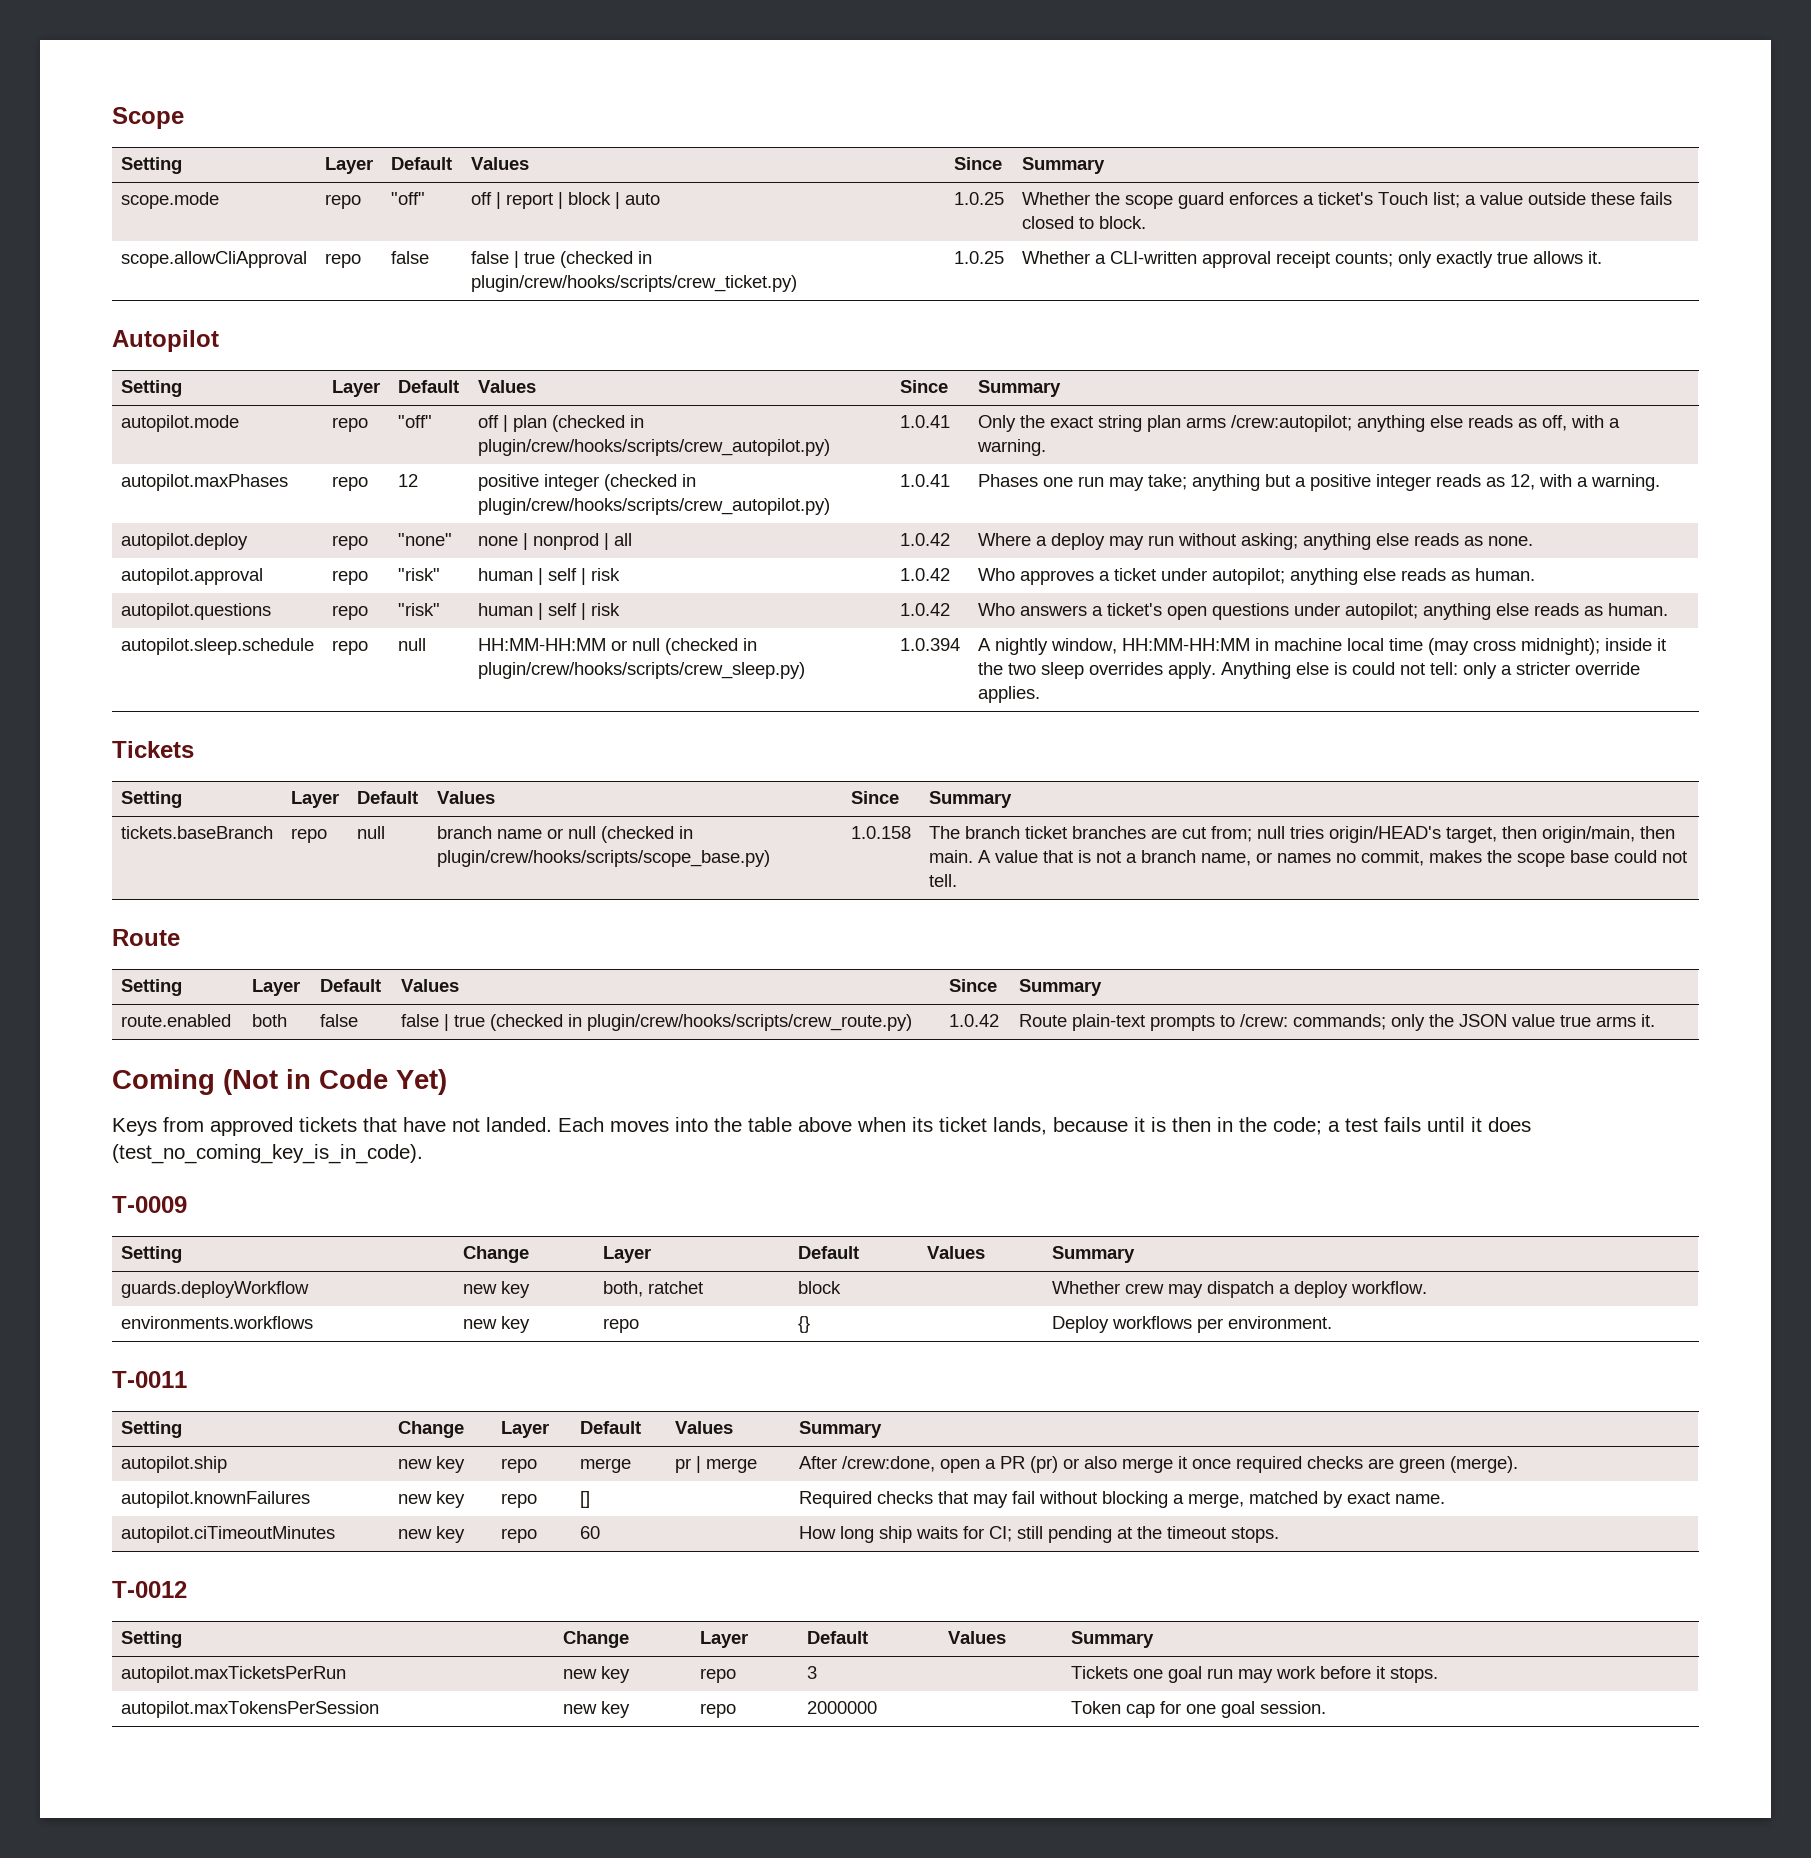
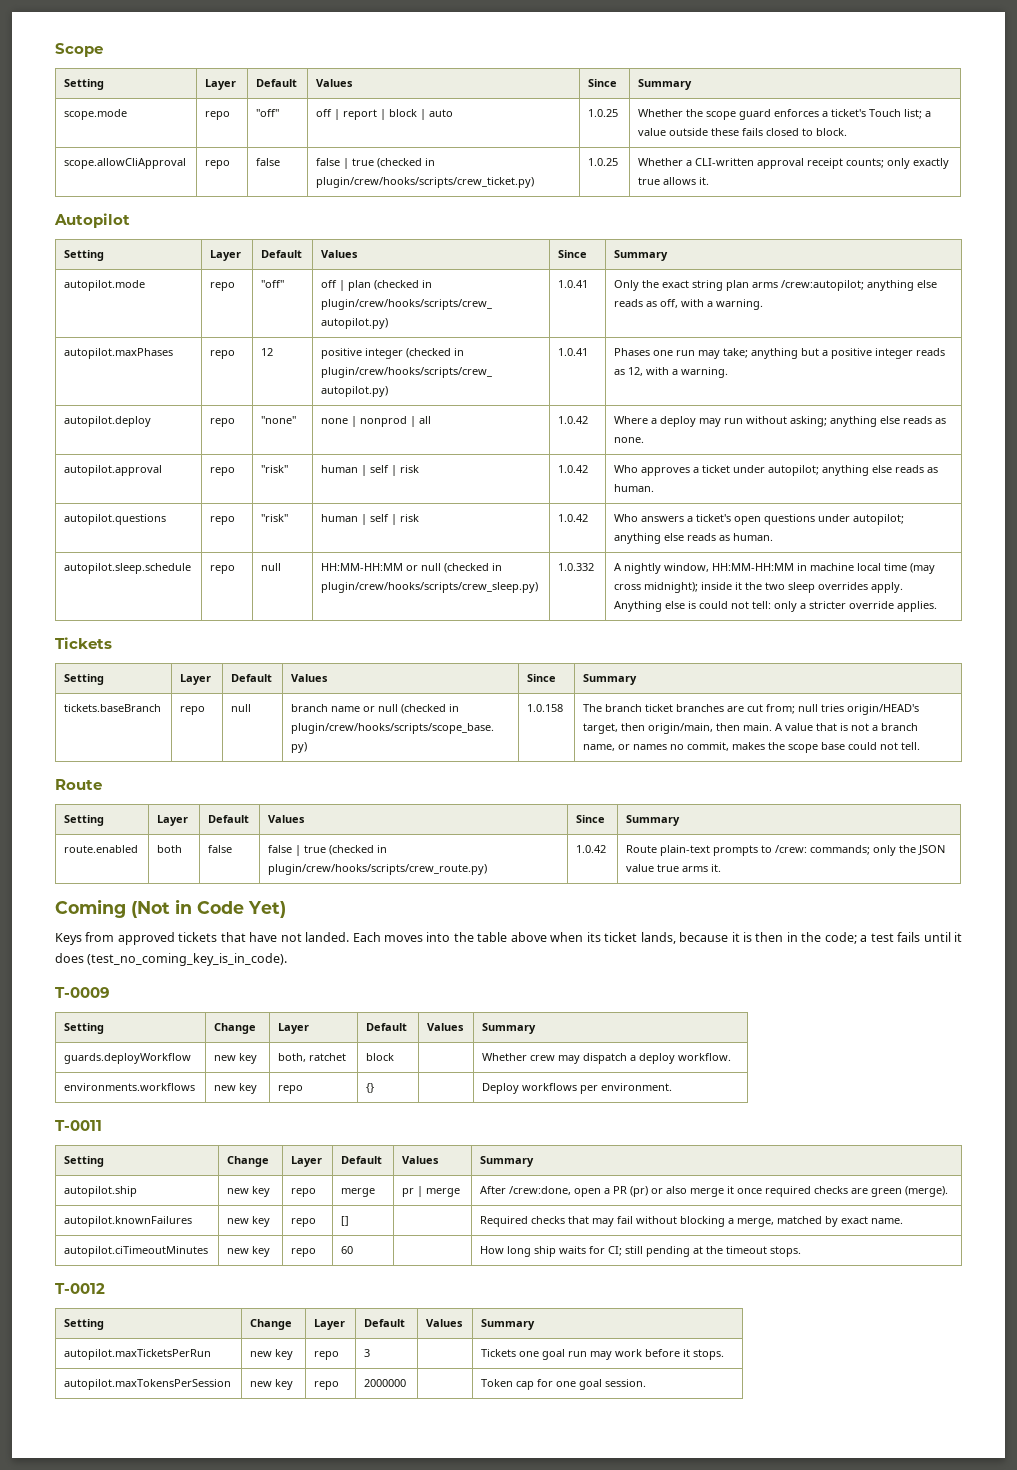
[899,638,960,651] 1.0.394 -> [558,563,595,571] 1.0.332

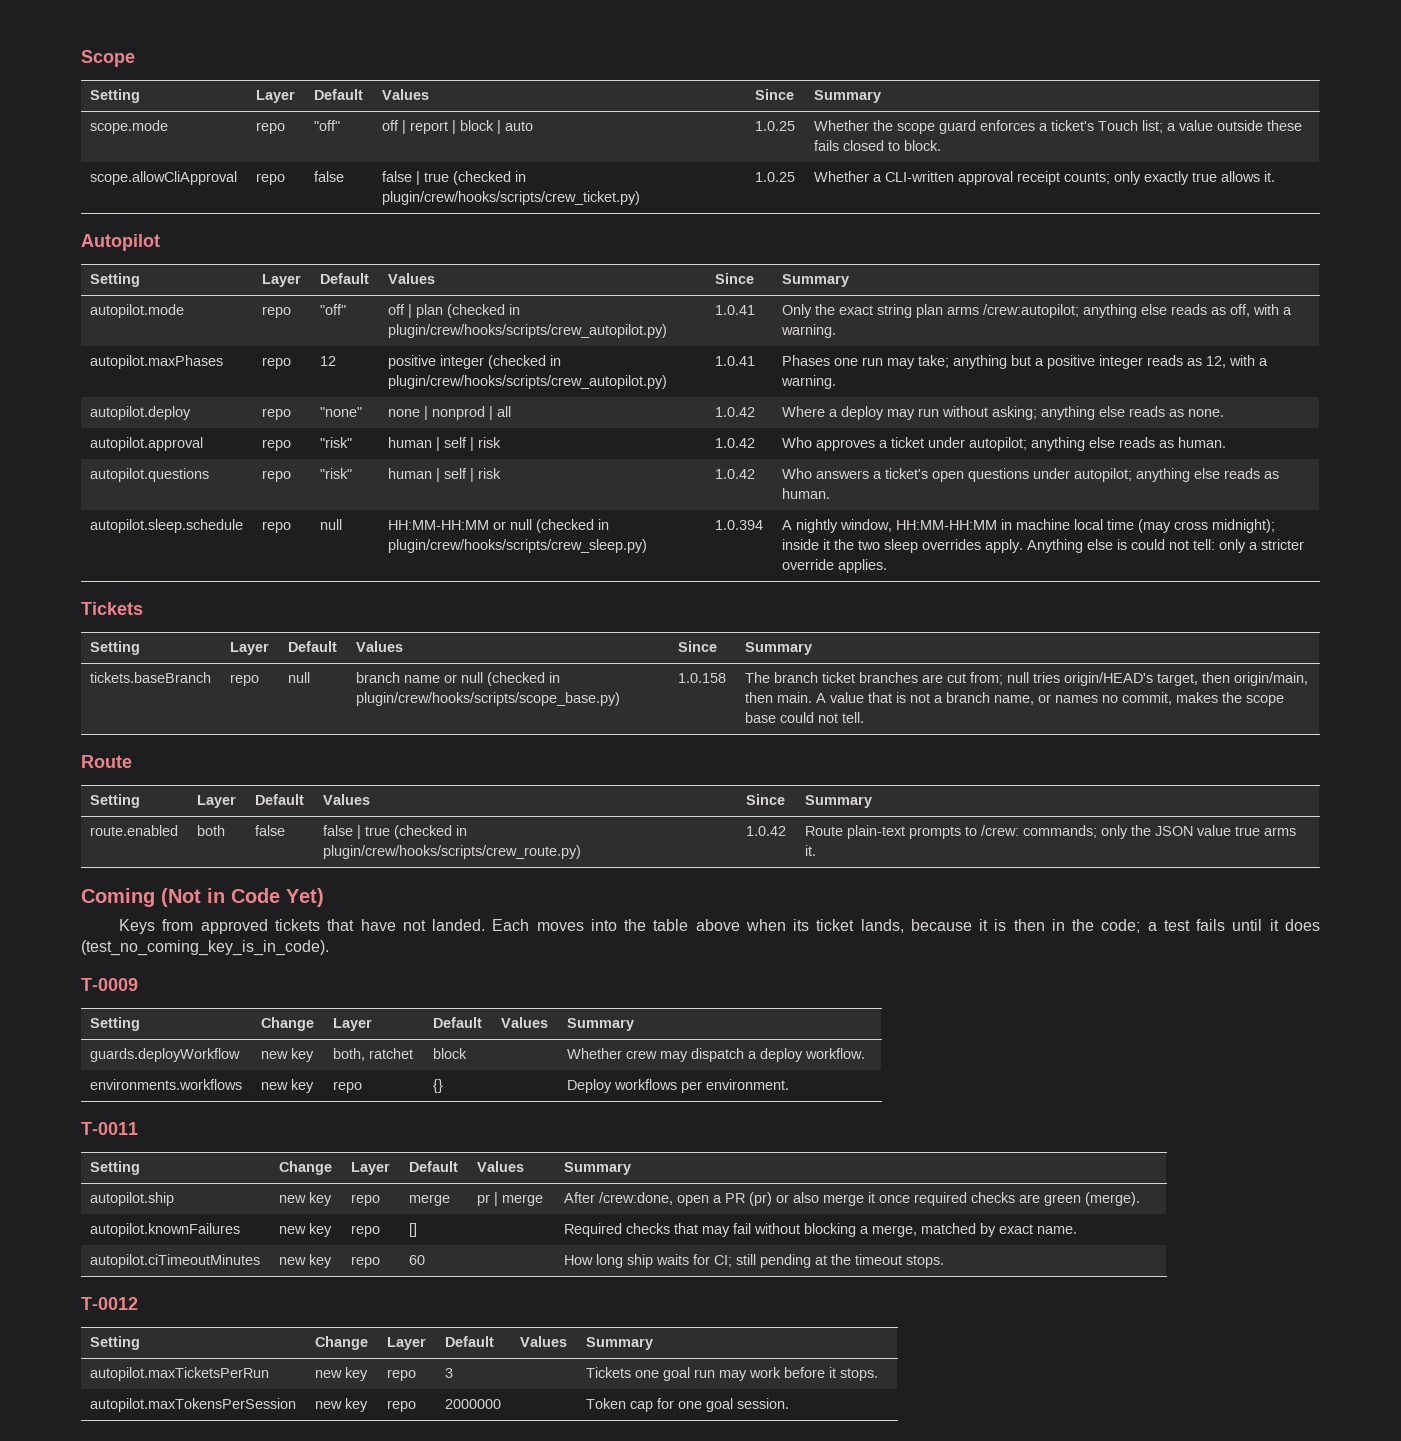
[558,563,595,571] 1.0.332 -> [715,520,764,530] 1.0.394

